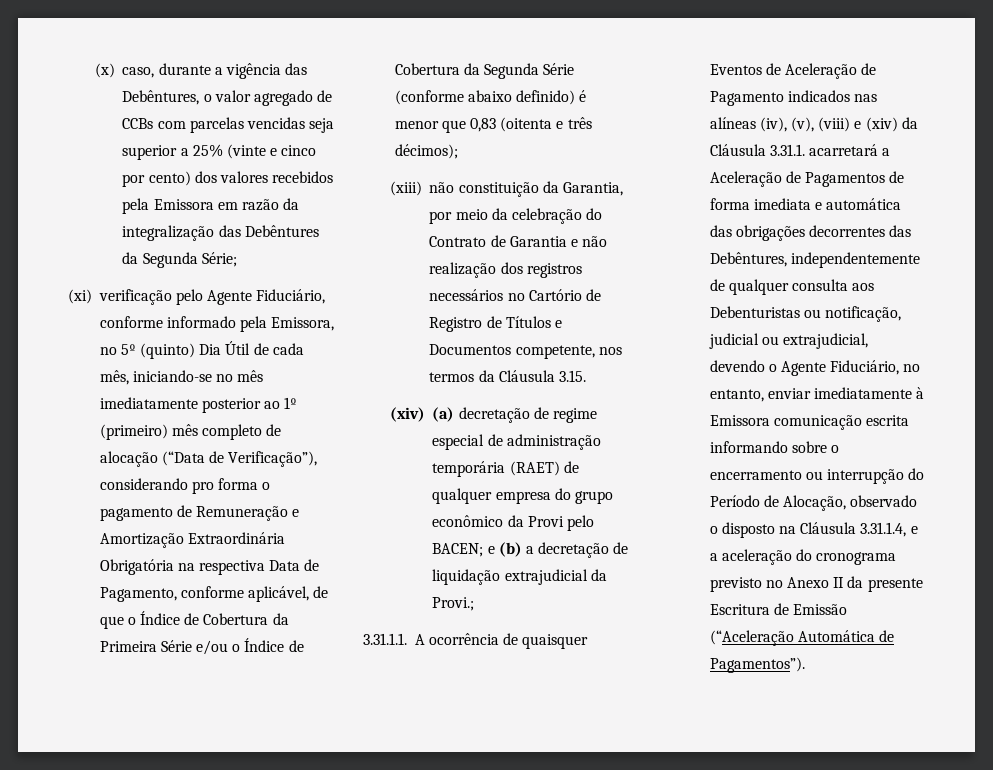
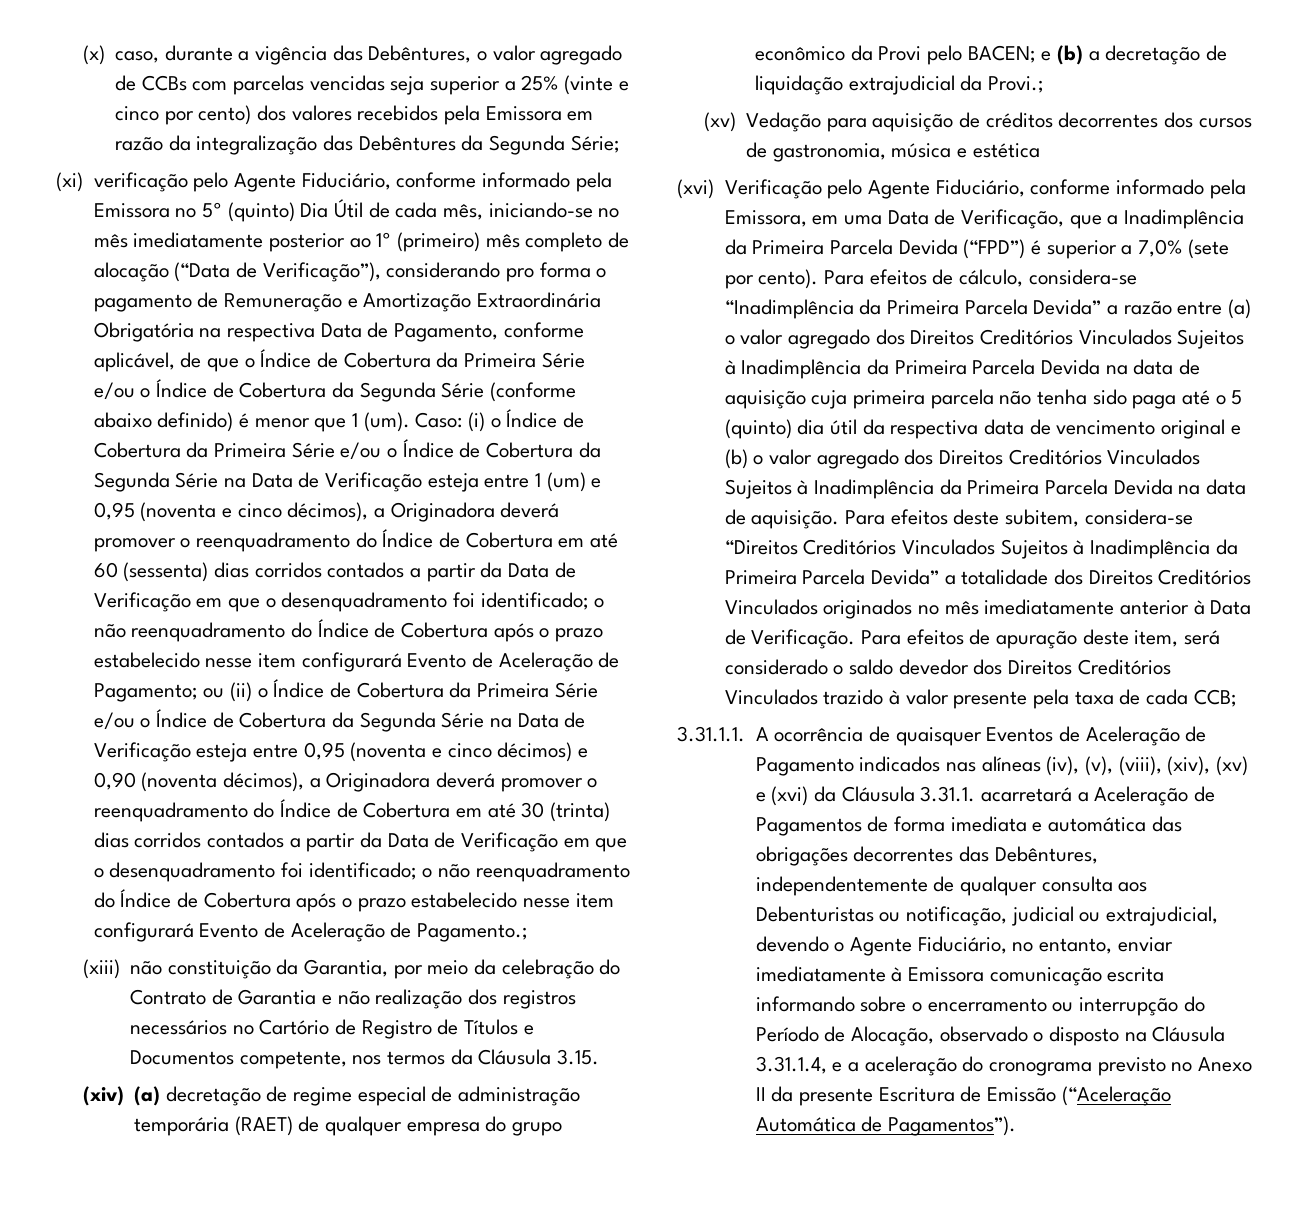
[271,317,335,331] Emissora, -> [93,203,170,218] Emissora
[470,117,592,132] [394,144,458,159] 0,83 (oitenta e três décimos); -> [351,409,584,432] [93,439,601,460] [93,472,602,492] [93,502,560,522] [93,529,618,552] [93,562,576,582] [93,592,605,612] [93,619,603,642] [93,652,620,672] [93,679,598,702] [93,709,586,732] [93,742,588,762] [93,772,598,792] [93,799,610,822] [93,832,628,852] [93,862,630,882] [93,889,614,912] [93,922,528,942] 1 (um). Caso: (i) o Índice de Cobertura da Primeira Série e/ou o Índice de Cobertura da Segunda Série na Data de Verificação esteja entre 1 (um) e 0,95 (noventa e cinco décimos), a Originadora deverá promover o reenquadramento do Índice de Cobertura em até 60 (sessenta) dias corridos contados a partir da Data de Verificação em que o desenquadramento foi identificado; o não reenquadramento do Índice de Cobertura após o prazo estabelecido nesse item configurará Evento de Aceleração de Pagamento; ou (ii) o Índice de Cobertura da Primeira Série e/ou o Índice de Cobertura da Segunda Série na Data de Verificação esteja entre 0,95 (noventa e cinco décimos) e 0,90 (noventa décimos), a Originadora deverá promover o reenquadramento do Índice de Cobertura em até 30 (trinta) dias corridos contados a partir da Data de Verificação em que o desenquadramento foi identificado; o não reenquadramento do Índice de Cobertura após o prazo estabelecido nesse item configurará Evento de Aceleração de Pagamento.;
(475, 604) none -> [703,112,1252,132] [746,142,1040,162] [677,179,1246,199] [724,209,1244,229] [724,239,1229,259] [724,269,1137,289] [724,299,1251,319] [724,329,1245,349] [724,359,1200,379] [724,389,1243,409] [724,419,1241,439] [724,449,1201,469] [724,479,1246,499] [724,509,1193,529] [724,539,1238,559] [724,569,1252,585] [724,599,1252,619] [724,629,1220,649] [724,659,1171,675] [724,689,1237,709] // (xv) Vedação para aquisição de créditos decorrentes dos cursos de gastronomia, música e estética // (xvi) Verificação pelo Agente Fiduciário, conforme informado pela Emissora, em uma Data de Verificação, que a Inadimplência da Primeira Parcela Devida (“FPD”) é superior a 7,0% (sete por cento). Para efeitos de cálculo, considera-se “Inadimplência da Primeira Parcela Devida” a razão entre (a) o valor agregado dos Direitos Creditórios Vinculados Sujeitos à Inadimplência da Primeira Parcela Devida na data de aquisição cuja primeira parcela não tenha sido paga até o 5 (quinto) dia útil da respectiva data de vencimento original e (b) o valor agregado dos Direitos Creditórios Vinculados Sujeitos à Inadimplência da Primeira Parcela Devida na data de aquisição. Para efeitos deste subitem, considera-se “Direitos Creditórios Vinculados Sujeitos à Inadimplência da Primeira Parcela Devida” a totalidade dos Direitos Creditórios Vinculados originados no mês imediatamente anterior à Data de Verificação. Para efeitos de apuração deste item, será considerado o saldo devedor dos Direitos Creditórios Vinculados trazido à valor presente pela taxa de cada CCB;
[818,117,898,132] (viii) e (xiv) -> [1118,756,1248,776] [755,786,809,806] (viii), (xiv), (xv) e (xvi)

